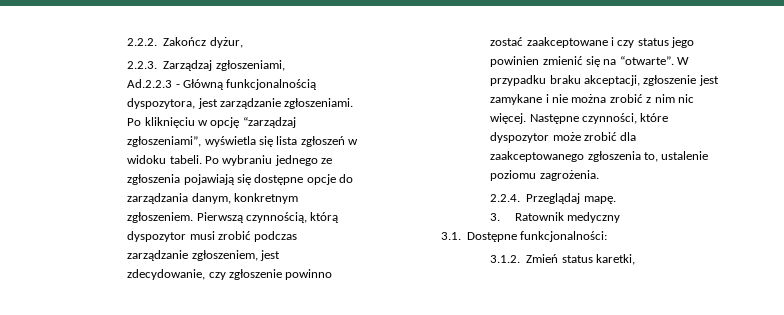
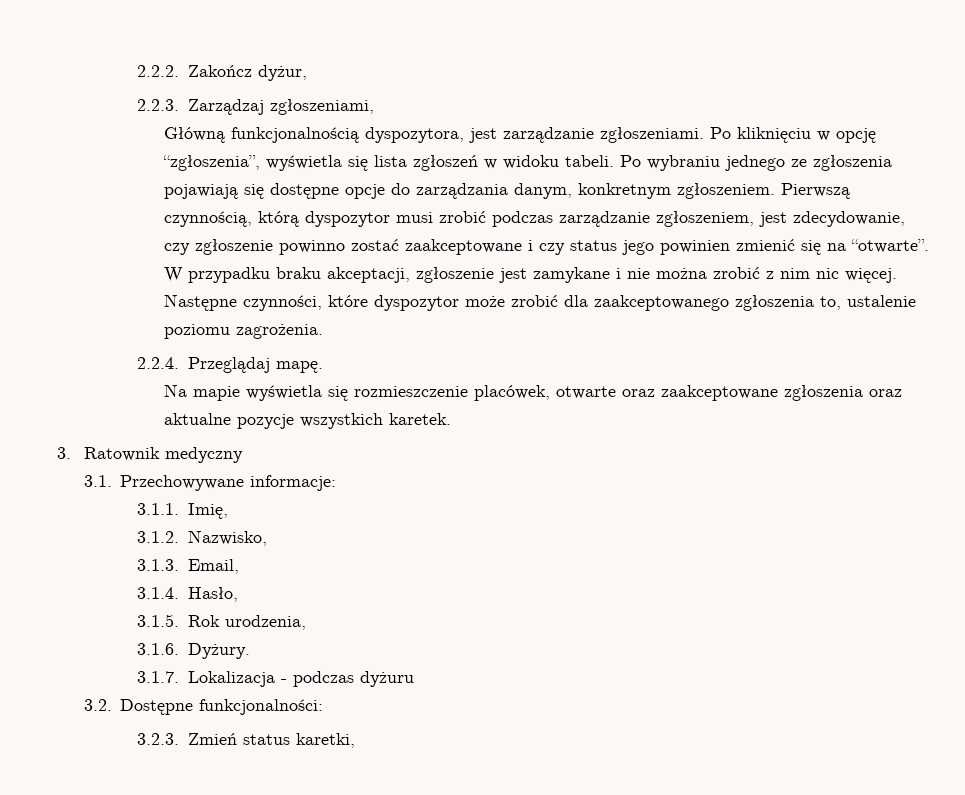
[127,79,180,88] Ad.2.2.3 - -> (375, 107) none
[242,117,296,128] [127,136,202,147] “zarządzaj zgłoszeniami”, -> [163,155,261,171] “zgłoszenia”,
[490,212,621,223] [440,232,461,240] 3. Ratownik medyczny // 3.1. -> [164,384,903,401] [164,413,452,429] [56,447,243,463] [83,475,337,491] [137,503,229,519] [137,530,268,546] [137,559,240,574] [137,587,239,602] [137,614,307,630] [137,643,251,659] [137,671,415,687] [83,699,112,711] Na mapie wyświetla się rozmieszczenie placówek, otwarte oraz zaakceptowane zgłoszenia oraz aktualne pozycje wszystkich karetek. // 3. Ratownik medyczny // 3.1. Przechowywane informacje: // 3.1.1. Imię, // 3.1.2. Nazwisko, // 3.1.3. Email, // 3.1.4. Hasło, // 3.1.5. Rok urodzenia, // 3.1.6. Dyżury. // 3.1.7. Lokalizacja - podczas dyżuru // 3.2.
[490,255,521,263] 3.1.2. -> [137,733,180,745] 3.2.3.

